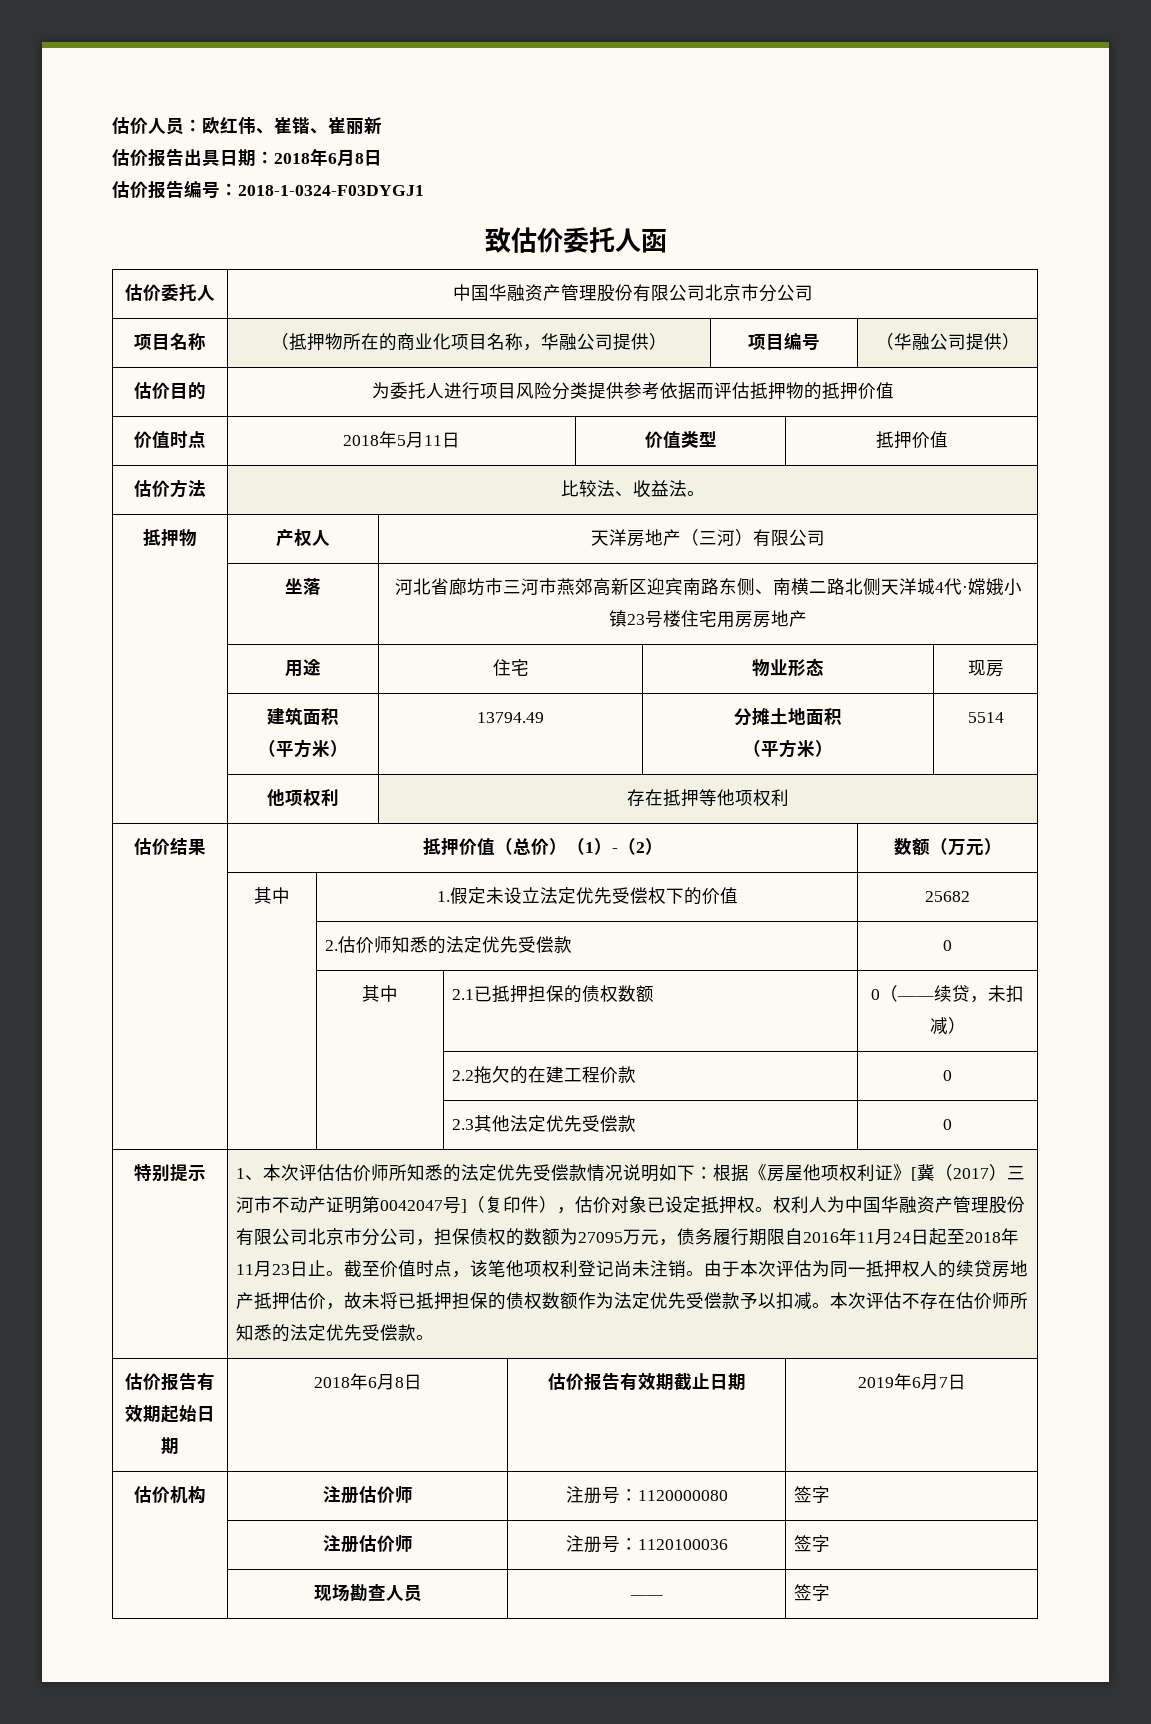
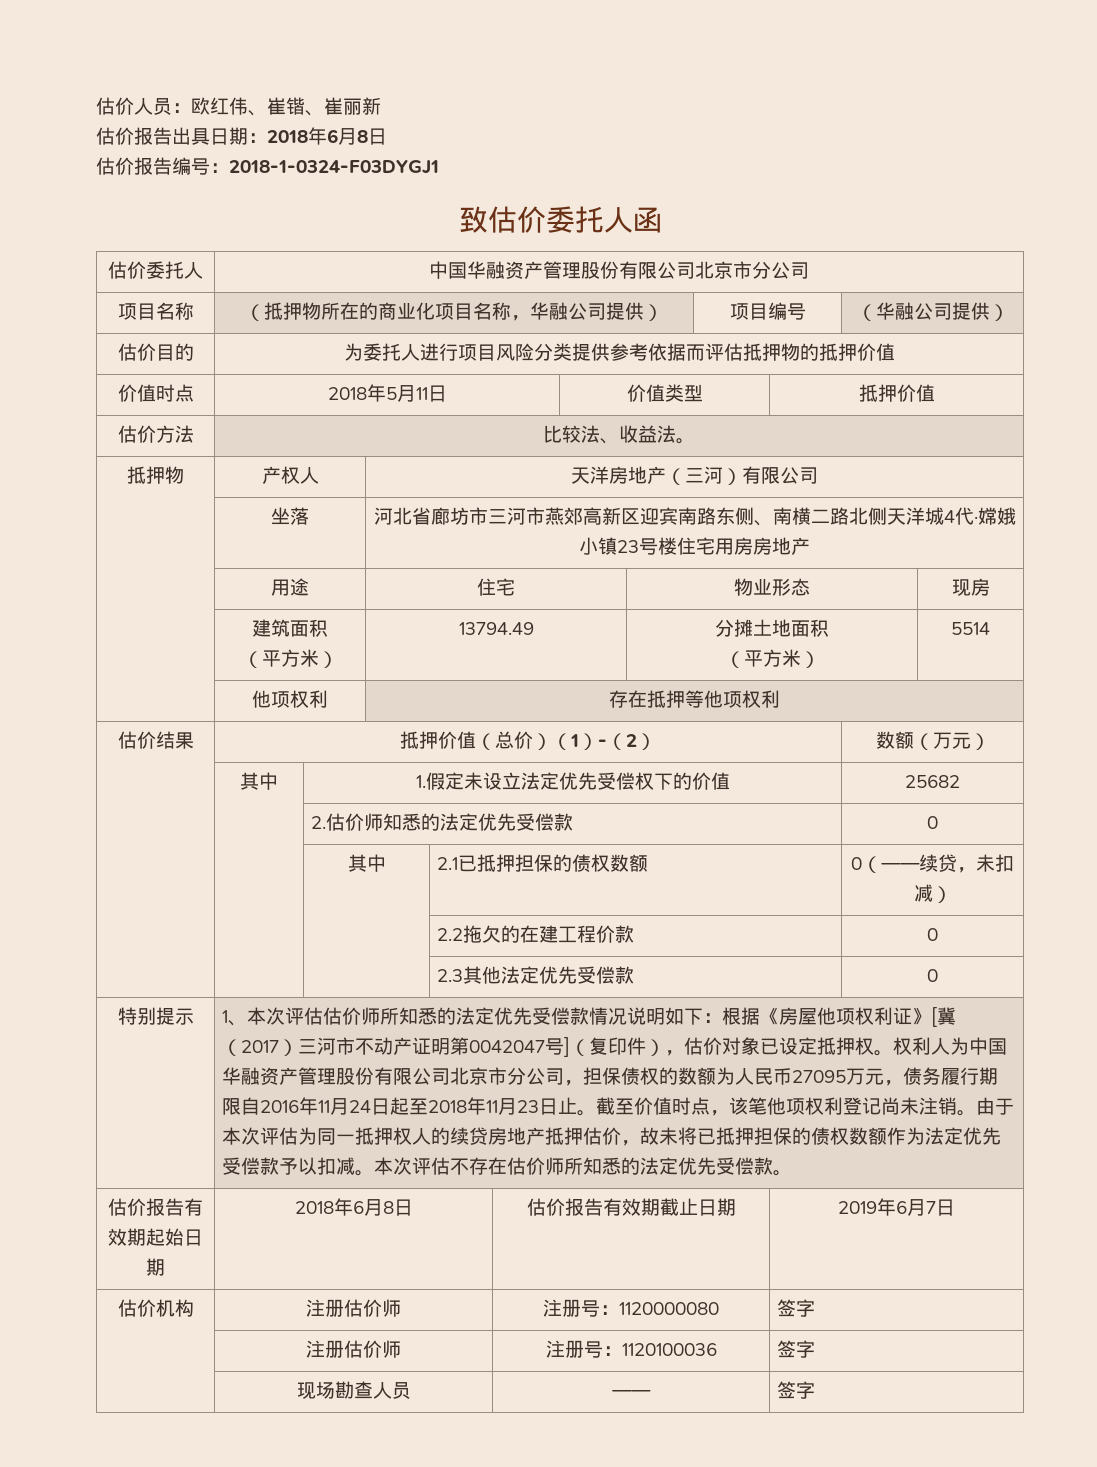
(578, 1236) none -> [734,1068,792,1085] 人民币

